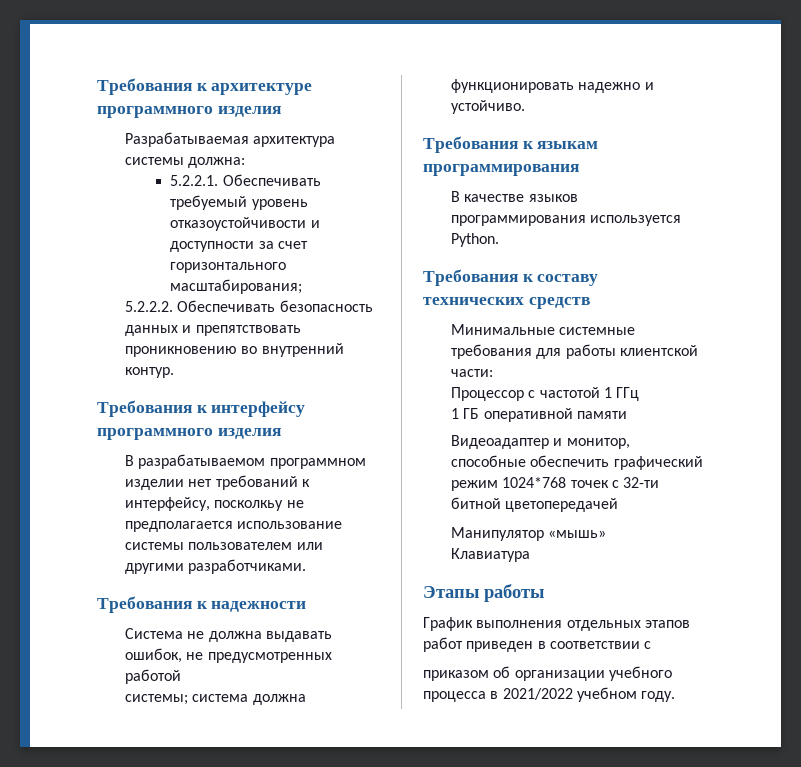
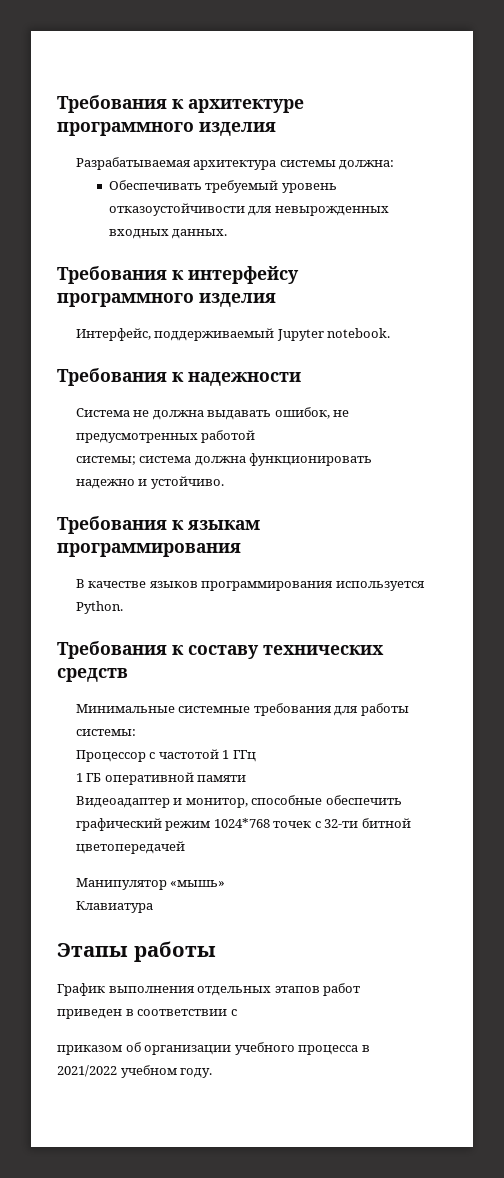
[170,175,219,186] 5.2.2.1. -> (395, 165) none
[310,220,320,228] [170,241,308,252] [170,262,287,273] [170,279,303,294] [124,300,373,312] [124,325,301,336] [124,343,344,357] [124,367,174,378] и доступности за счет горизонтального масштабирования; // 5.2.2.2. Обеспечивать безопасность данных и препятствовать проникновению во внутренний контур. -> [248,206,389,216] [108,229,228,239] для невырожденных входных данных.
[124,454,366,469] [124,475,310,490] [124,497,304,511] [124,521,343,532] [124,542,323,550] [124,559,307,574] В разрабатываемом программном изделии нет требований к интерфейсу, посколкьу не предполагается использование системы пользователем или другими разработчиками. -> [75,328,391,341] Интерфейс, поддерживаемый Jupyter notebook.
[619,345,698,356] [450,369,493,377] клиентской части: -> [75,729,136,736] системы:

